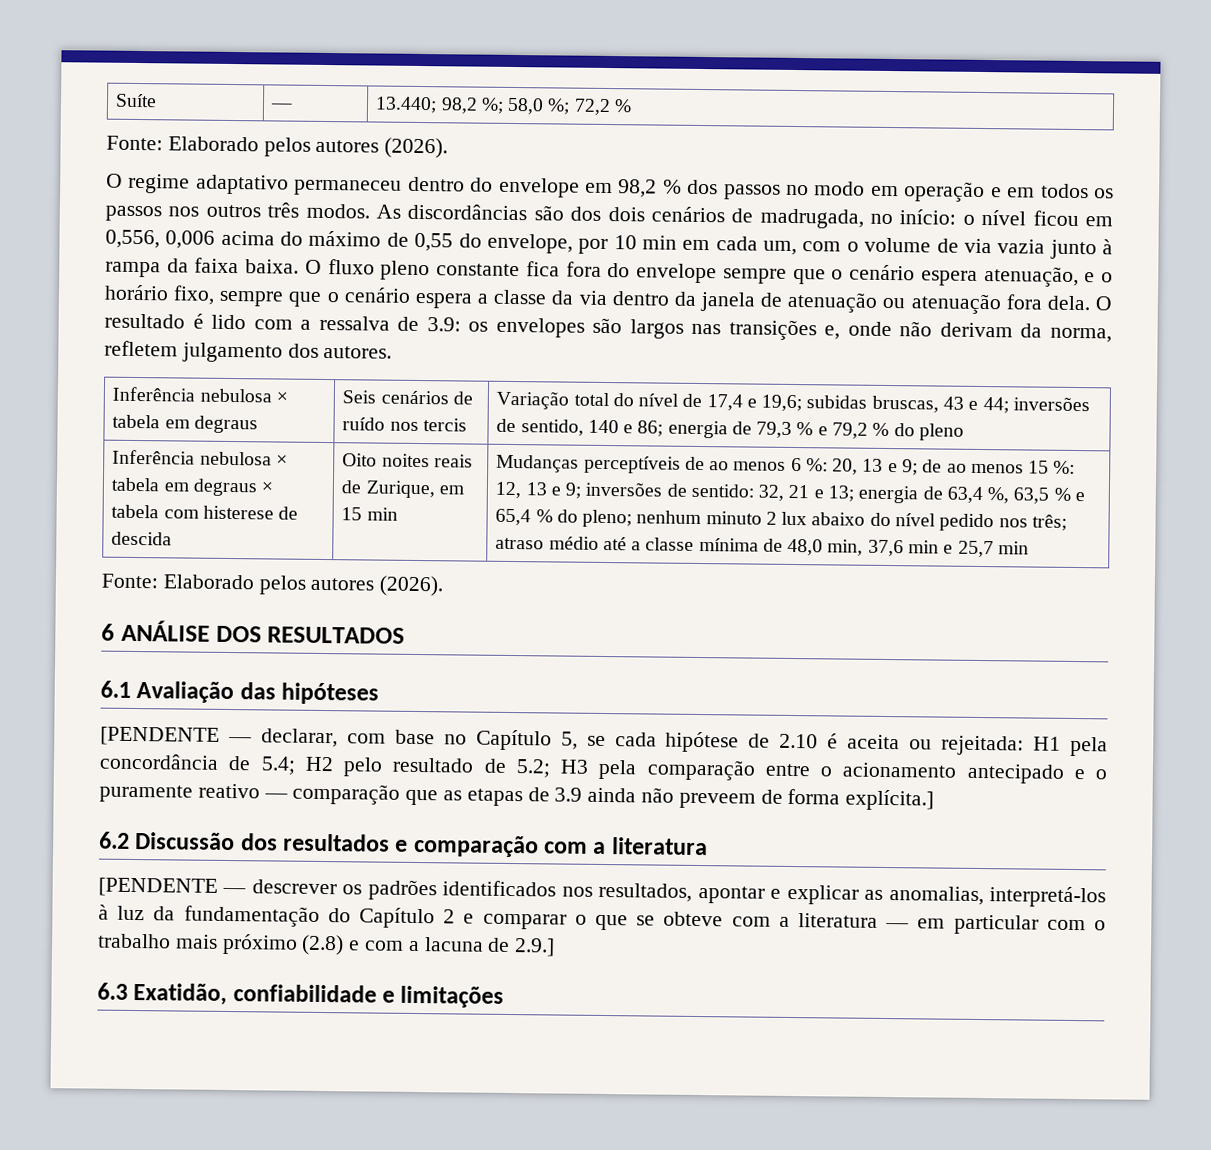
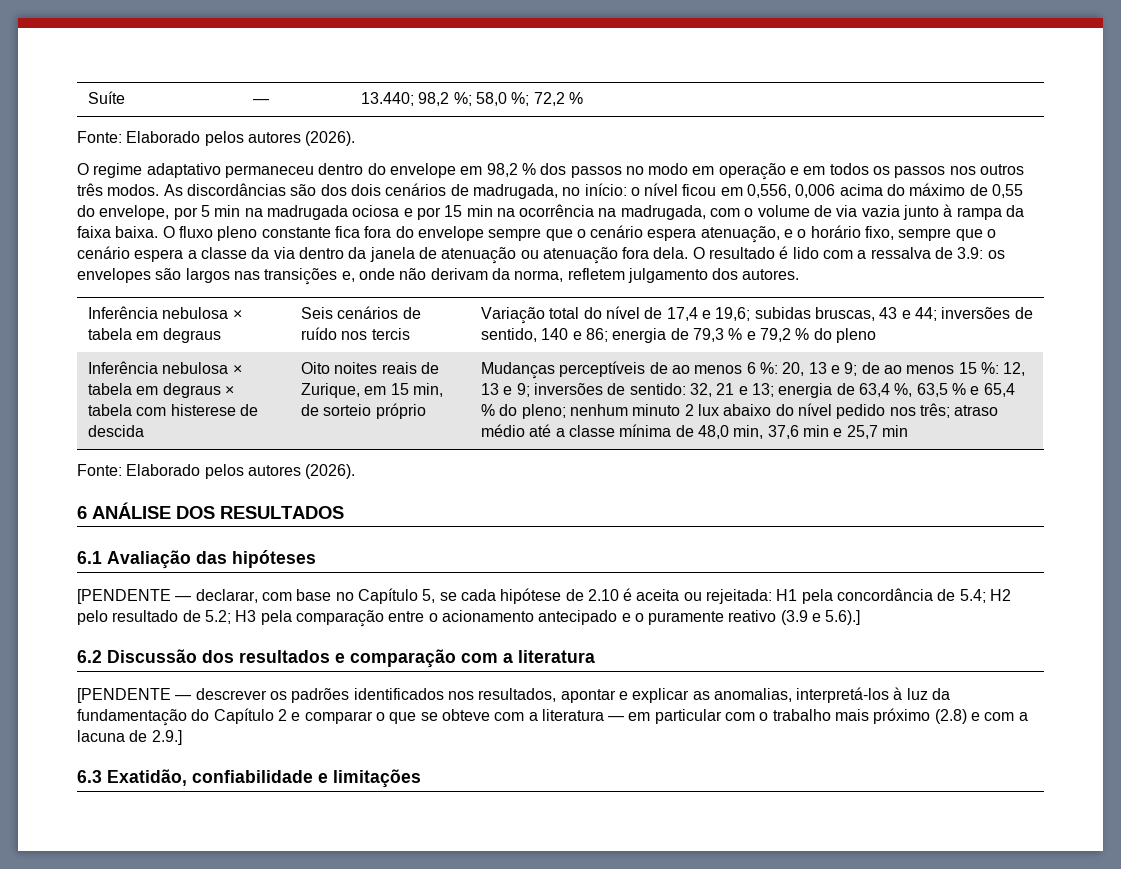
[613,235,798,256] 10 min em cada um, -> [200,204,706,220] 5 min na madrugada ociosa e por 15 min na ocorrência na madrugada,
[366,507,398,521] min -> [413,383,444,397] [301,403,426,419] min, de sorteio próprio
[263,783,935,811] — comparação que as etapas de 3.9 ainda não preveem de forma explícita.] -> [780,610,861,625] (3.9 e 5.6).]

